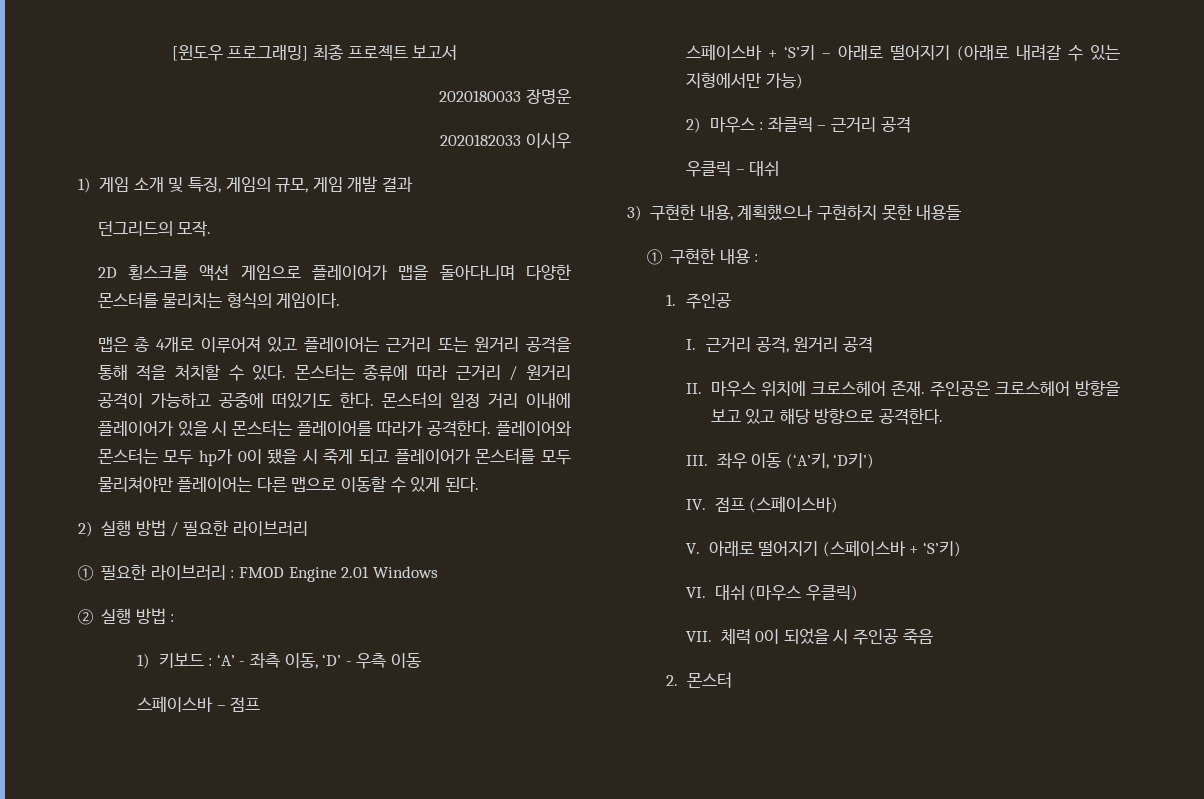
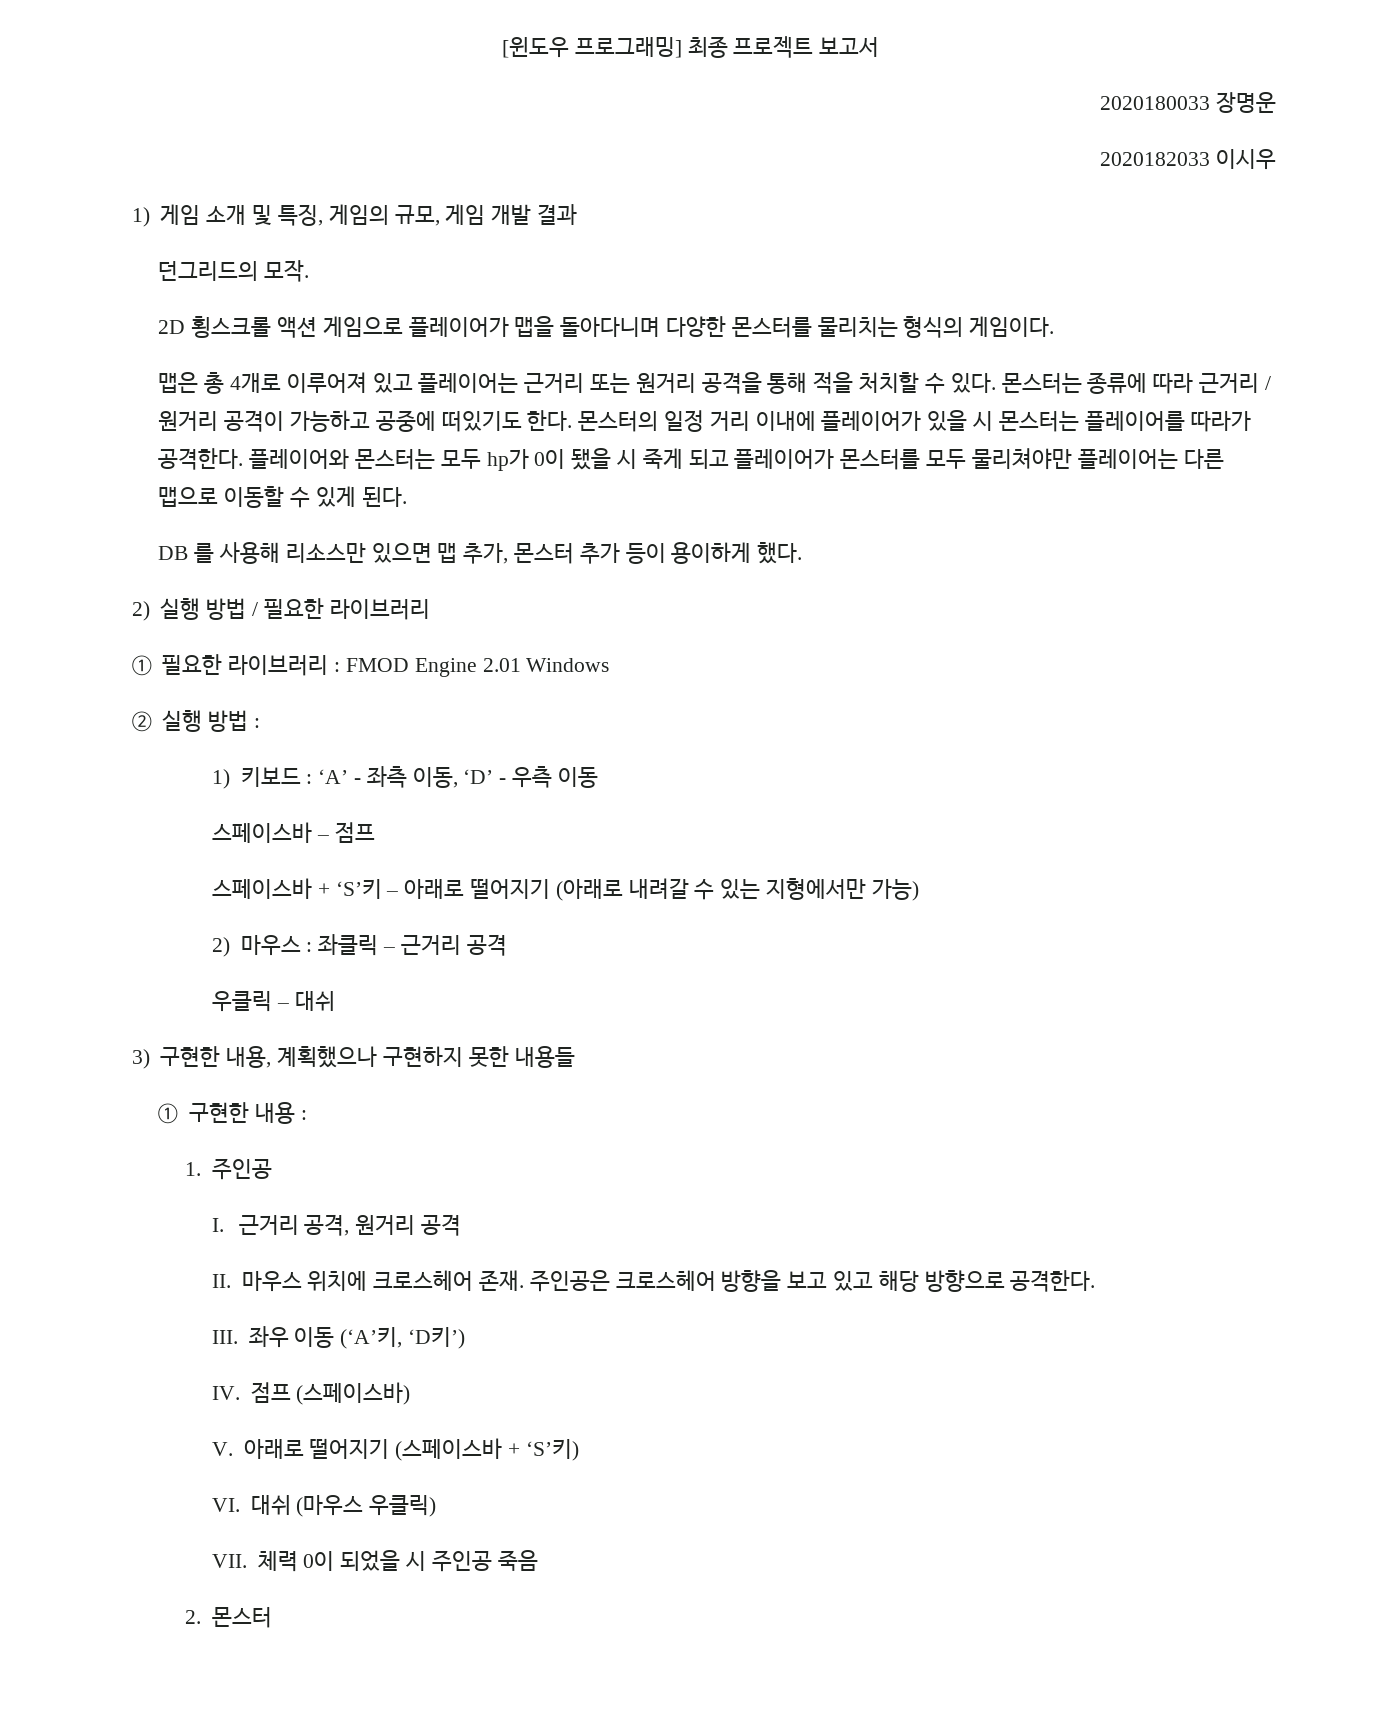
(479, 484) none -> [158,542,803,564] // DB 를 사용해 리소스만 있으면 맵 추가, 몬스터 추가 등이 용이하게 했다.

